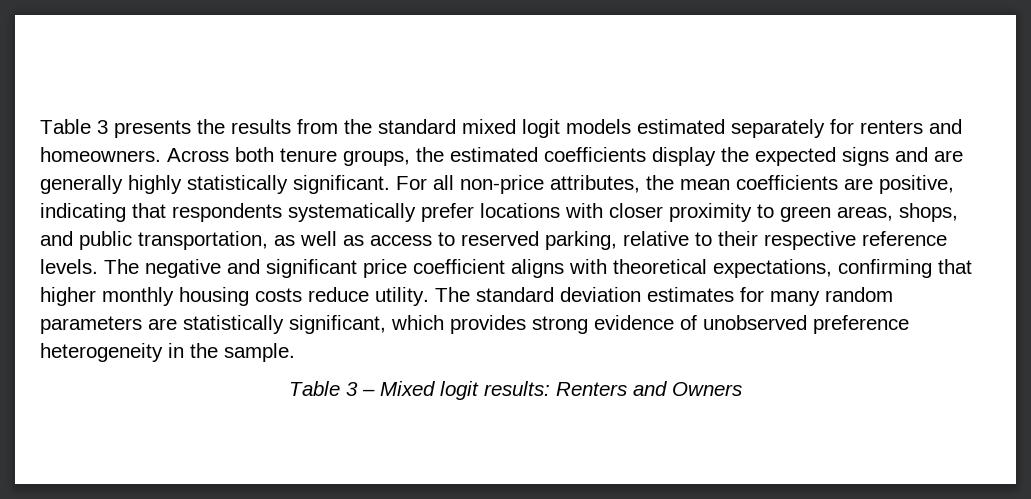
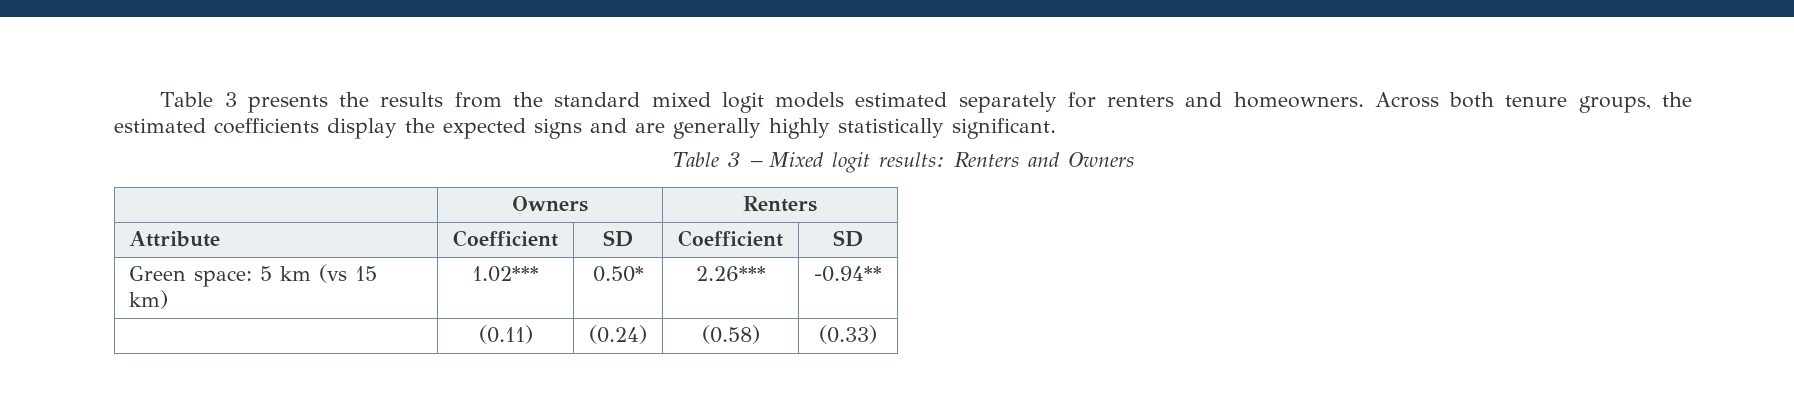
[396,175,954,194] [40,203,958,222] [40,231,947,250] [40,259,972,278] [40,287,893,306] [40,315,909,334] [40,343,295,362] For all non-price attributes, the mean coefficients are positive, indicating that respondents systematically prefer locations with closer proximity to green areas, shops, and public transportation, as well as access to reserved parking, relative to their respective reference levels. The negative and significant price coefficient aligns with theoretical expectations, confirming that higher monthly housing costs reduce utility. The standard deviation estimates for many random parameters are statistically significant, which provides strong evidence of unobserved preference heterogeneity in the sample. -> (1056, 128) none
(742, 389) none -> [512,196,588,212] [743,196,817,212] [129,231,221,247] [453,230,558,247] [603,230,633,247] [678,230,783,247] [833,230,863,247] [129,264,378,287] [129,290,169,309] [472,266,539,282] [592,266,644,282] [695,266,766,281] [814,266,882,282] [478,325,533,344] [589,325,647,344] [701,325,760,344] [819,325,877,344] // | Owners | Renters // Attribute | Coefficient | SD | Coefficient | SD // Green space: 5 km (vs 15 km) | 1.02*** | 0.50* | 2.26*** | -0.94** // | (0.11) | (0.24) | (0.58) | (0.33)

